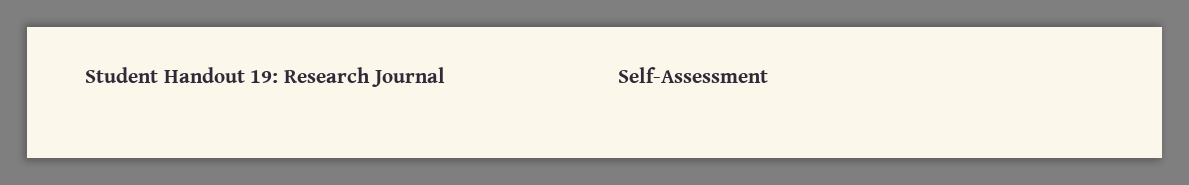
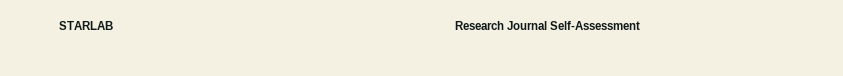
[85,67,279,83] Student Handout 19: -> [59,21,113,30] STARLAB //

